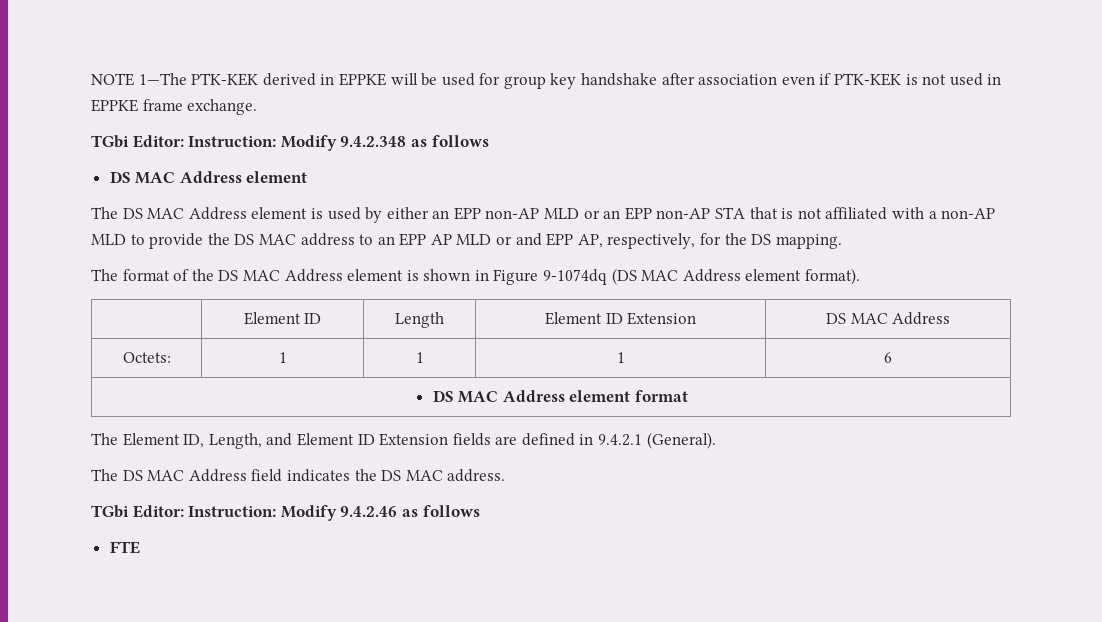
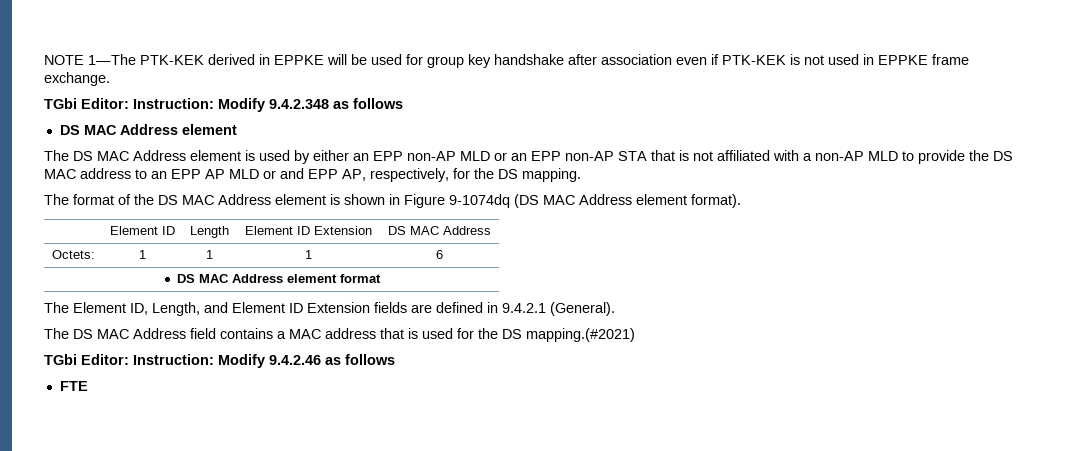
[286,469,506,482] indicates the DS MAC address. -> [220,328,635,342] contains a MAC address that is used for the DS mapping.(#2021)

